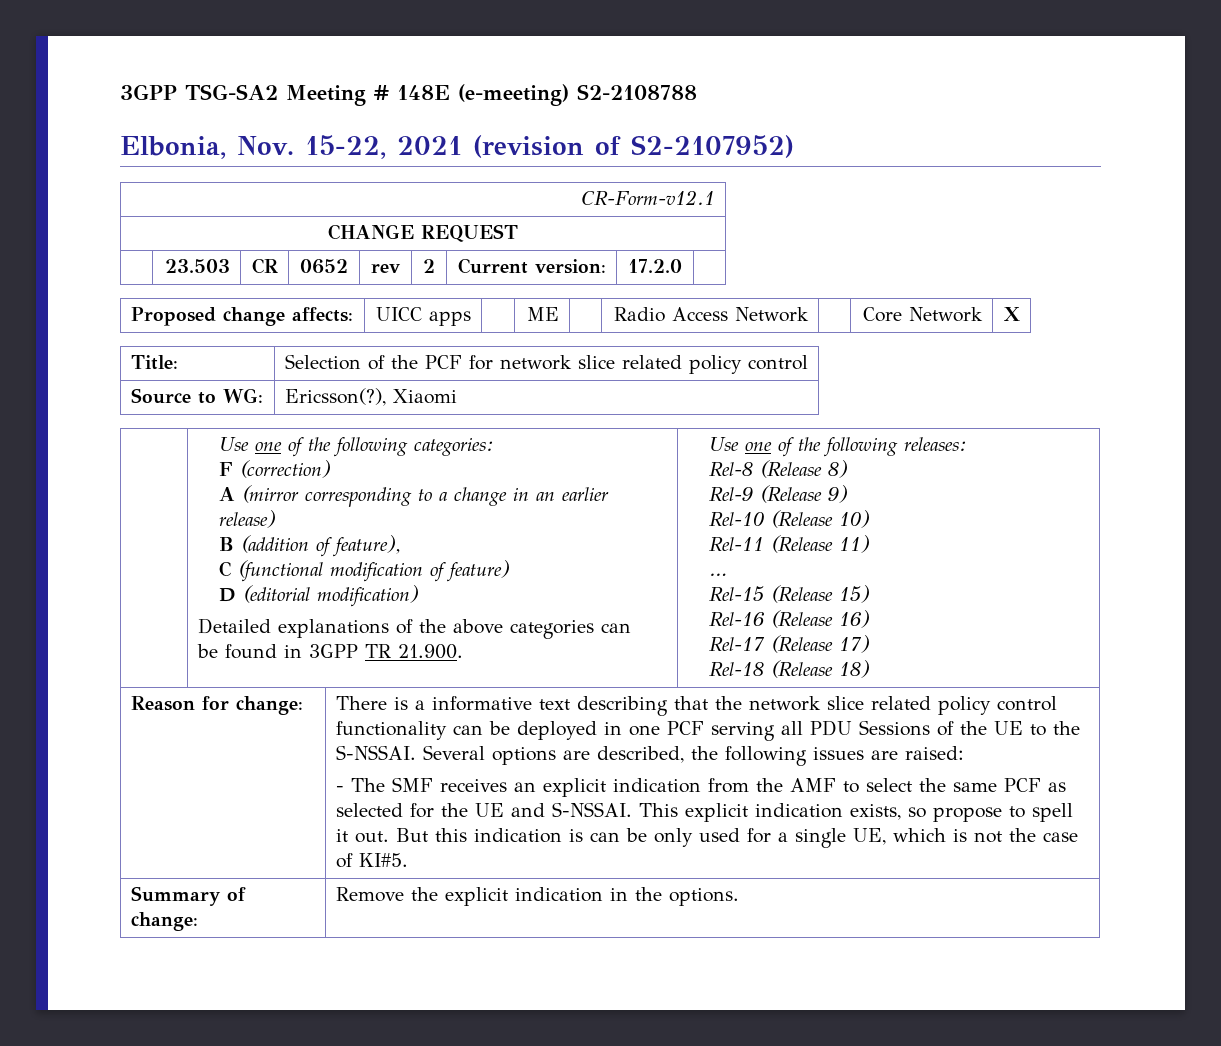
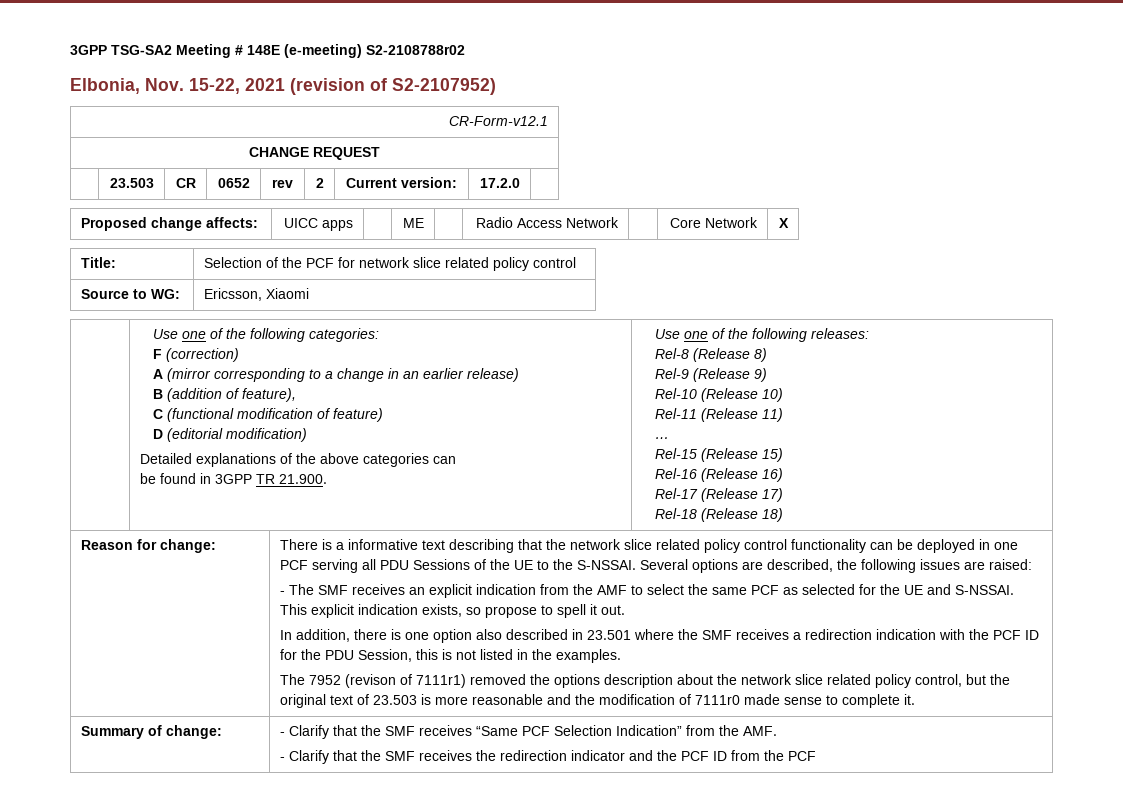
[577,84,697,100] S2-2108788 -> [366,45,465,55] S2-2108788r02
[284,388,386,406] Ericsson(?), -> [203,288,262,301] Ericsson,
[395,828,1078,848] [335,853,408,868] [130,886,246,906] [130,912,198,931] [335,887,739,906] But this indication is can be only used for a single UE, which is not the case of KI#5. // Summary of change: | Remove the explicit indication in the options. -> [279,629,1039,643] [279,649,621,663] [279,674,1010,688] [279,694,915,708] [80,725,222,739] [279,725,777,739] [279,750,816,764] // In addition, there is one option also described in 23.501 where the SMF receives a redirection indication with the PCF ID for the PDU Session, this is not listed in the examples. // The 7952 (revison of 7111r1) removed the options description about the network slice related policy control, but the original text of 23.503 is more reasonable and the modification of 7111r0 made sense to complete it. // Summary of change: | - Clarify that the SMF receives “Same PCF Selection Indication” from the AMF. // - Clarify that the SMF receives the redirection indicator and the PCF ID from the PCF

